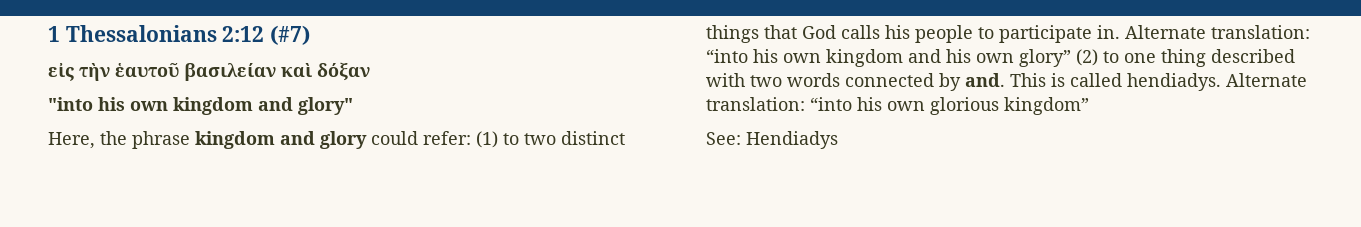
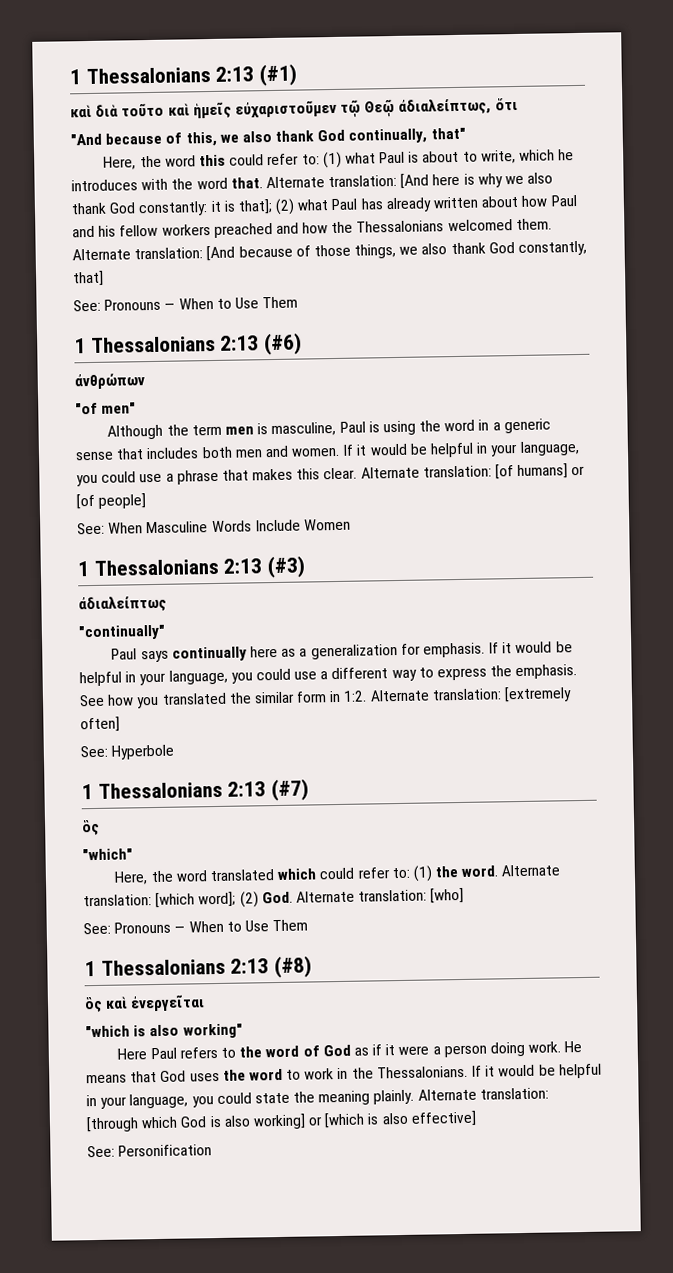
[48,25,311,45] [48,62,370,81] [48,97,353,115] [48,131,625,149] [706,25,1310,43] [706,49,1295,67] [706,73,1307,91] [706,97,1089,115] [706,131,838,149] 1 Thessalonians 2:12 (#7) // εἰς τὴν ἑαυτοῦ βασιλείαν καὶ δόξαν // "into his own kingdom and glory" // Here, the phrase kingdom and glory could refer: (1) to two distinct things that God calls his people to participate in. Alternate translation: “into his own kingdom and his own glory” (2) to one thing described with two words connected by and. This is called hendiadys. Alternate translation: “into his own glorious kingdom” // See: Hendiadys -> [69,63,298,87] [70,97,518,119] [70,127,466,147] [103,149,575,170] [71,172,554,192] [71,194,577,217] [72,218,552,238] [72,240,588,262] [72,270,104,287] [73,296,299,312] [74,332,303,356] [74,373,145,390] [75,402,137,415] [107,418,551,440] [75,440,580,461] [76,463,586,487] [76,493,147,510] [77,518,351,535] [77,555,307,579] [78,595,167,613] [78,624,166,641] [111,641,573,663] [79,664,578,687] [79,686,573,709] [80,716,120,733] [80,744,175,760] [81,778,310,802] [81,819,100,836] [82,848,133,861] [114,864,561,885] [83,887,465,909] [83,919,309,935] [84,955,313,979] [84,994,206,1013] [85,1023,243,1039] [117,1041,583,1060] [86,1063,602,1084] [86,1087,549,1109] [86,1110,477,1133] [87,1144,213,1158] 1 Thessalonians 2:13 (#1) // καὶ διὰ τοῦτο καὶ ἡμεῖς εὐχαριστοῦμεν τῷ Θεῷ ἀδιαλείπτως, ὅτι // "And because of this, we also thank God continually, that" // Here, the word this could refer to: (1) what Paul is about to write, which he introduces with the word that. Alternate translation: [And here is why we also thank God constantly: it is that]; (2) what Paul has already written about how Paul and his fellow workers preached and how the Thessalonians welcomed them. Alternate translation: [And because of those things, we also thank God constantly, that] // See: Pronouns — When to Use Them // 1 Thessalonians 2:13 (#6) // ἀνθρώπων // "of men" // Although the term men is masculine, Paul is using the word in a generic sense that includes both men and women. If it would be helpful in your language, you could use a phrase that makes this clear. Alternate translation: [of humans] or [of people] // See: When Masculine Words Include Women // 1 Thessalonians 2:13 (#3) // ἀδιαλείπτως // "continually" // Paul says continually here as a generalization for emphasis. If it would be helpful in your language, you could use a different way to express the emphasis. See how you translated the similar form in 1:2. Alternate translation: [extremely often] // See: Hyperbole // 1 Thessalonians 2:13 (#7) // ὃς // "which" // Here, the word translated which could refer to: (1) the word. Alternate translation: [which word]; (2) God. Alternate translation: [who] // See: Pronouns — When to Use Them // 1 Thessalonians 2:13 (#8) // ὃς καὶ ἐνεργεῖται // "which is also working" // Here Paul refers to the word of God as if it were a person doing work. He means that God uses the word to work in the Thessalonians. If it would be helpful in your language, you could state the meaning plainly. Alternate translation: [through which God is also working] or [which is also effective] // See: Personification

